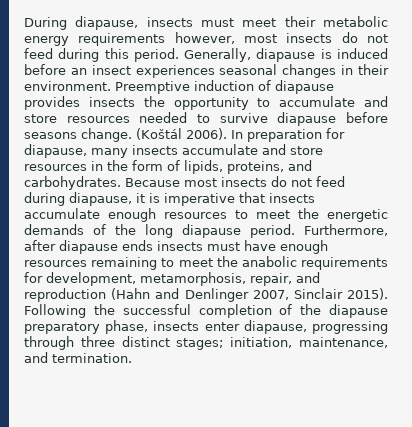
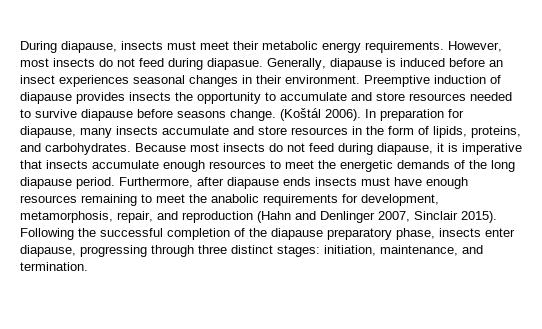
[78,32,388,46] [24,48,179,62] requirements however, most insects do not feed during this period. -> [365,41,502,53] [20,58,263,70] requirements. However, most insects do not feed during diapasue.
[176,338,224,350] stages; -> [277,245,320,257] stages:

